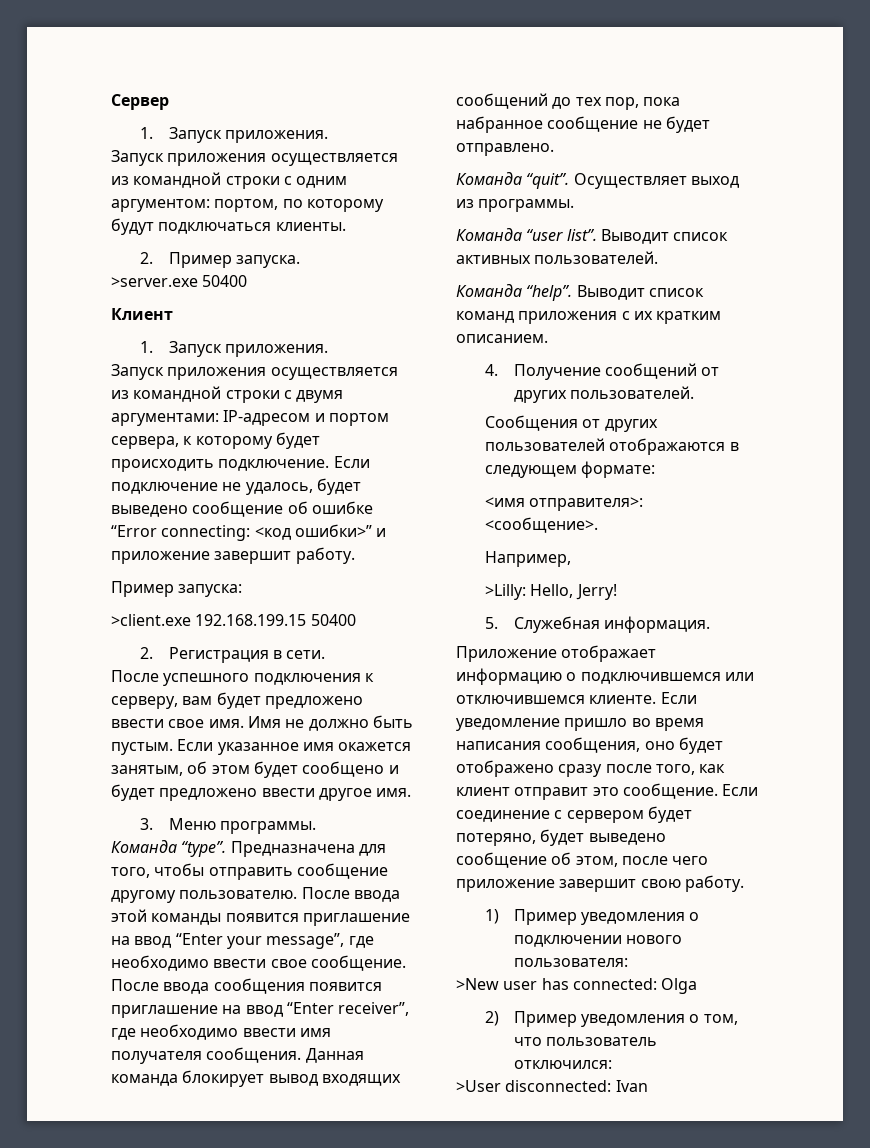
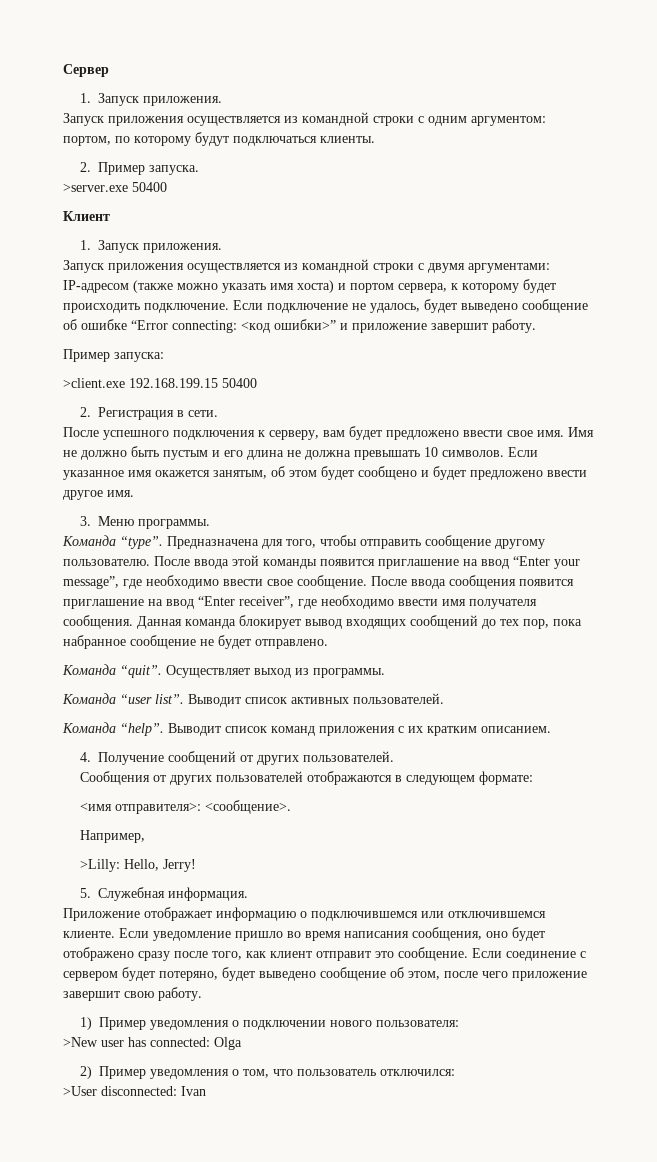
(311, 418) none -> [133,280,334,293] (также можно указать имя хоста)
[111,742,173,755] пустым. -> [163,447,504,460] пустым и его длина не должна превышать 10 символов.

